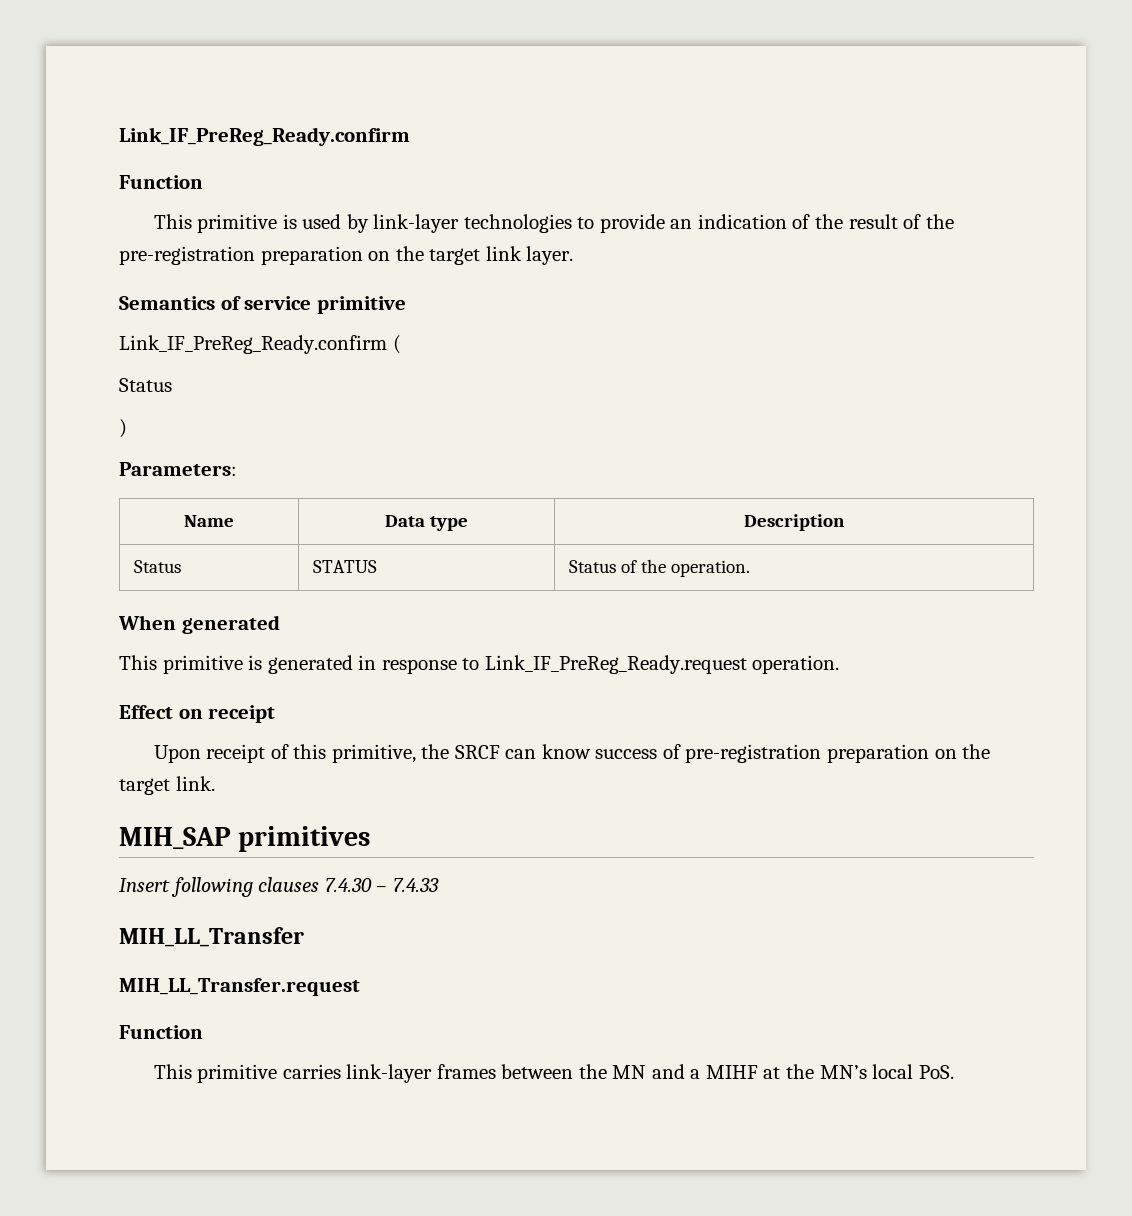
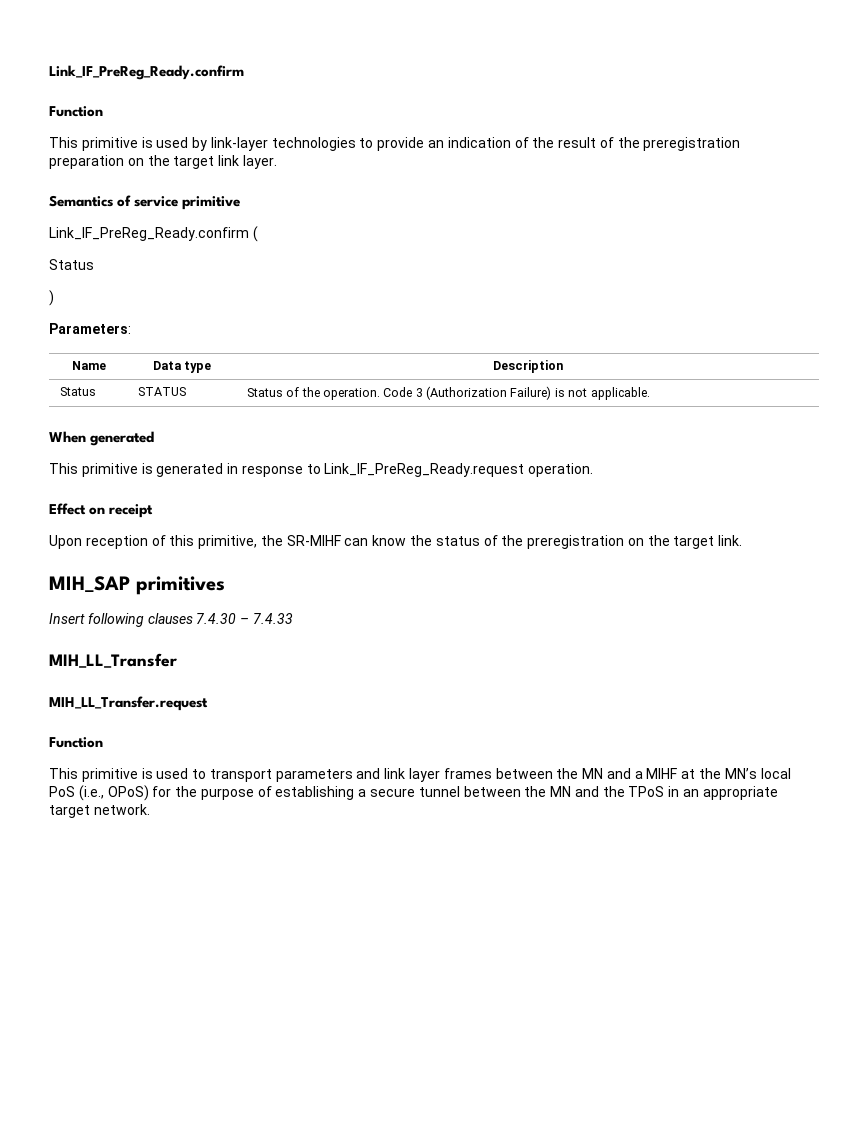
[119,246,255,265] pre-registration -> [643,137,741,151] preregistration
(751, 568) none -> [383,386,650,400] Code 3 (Authorization Failure) is not applicable.
[206,744,266,763] receipt -> [85,535,148,549] reception
[454,745,500,759] SRCF -> [286,535,341,546] SR-MIHF
[595,744,929,763] success of pre-registration preparation -> [410,535,625,549] the status of the preregistration
[282,1064,433,1083] carries link-layer -> [141,768,441,782] is used to transport parameters and link layer
[918,1065,954,1079] PoS. -> [49,785,778,801] [49,804,150,818] PoS (i.e., OPoS) for the purpose of establishing a secure tunnel between the MN and the TPoS in an appropriate target network.

